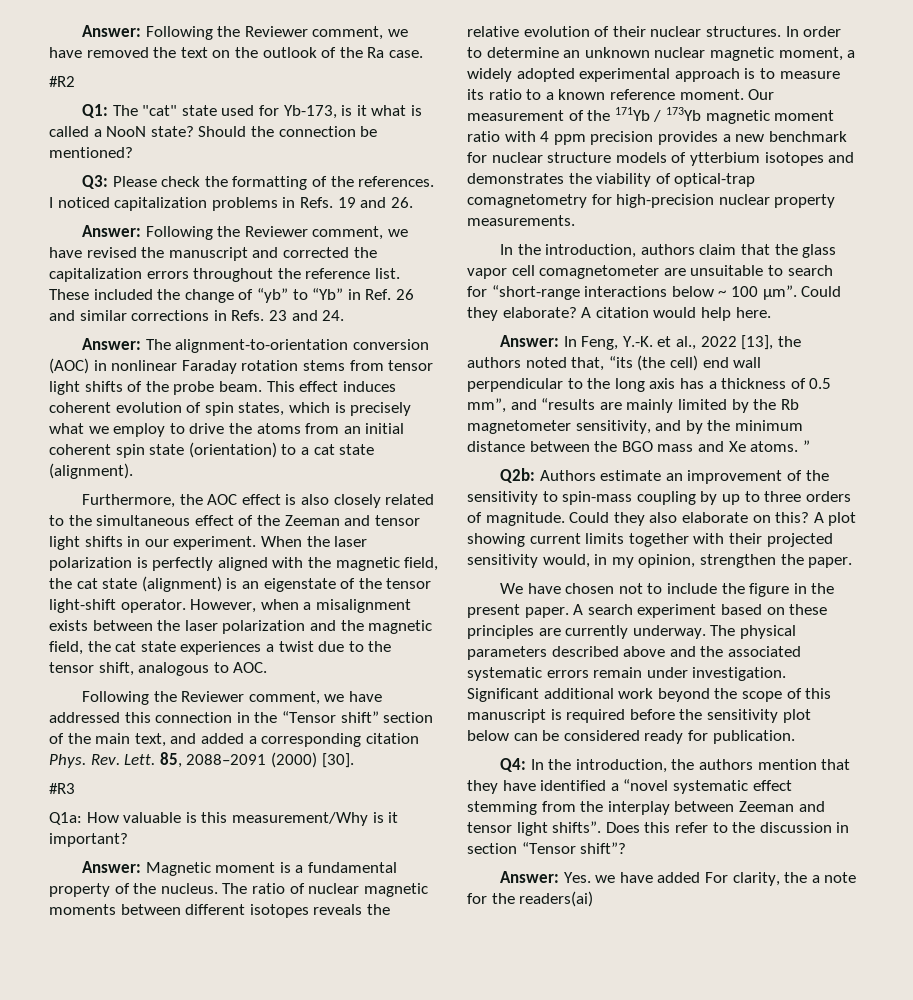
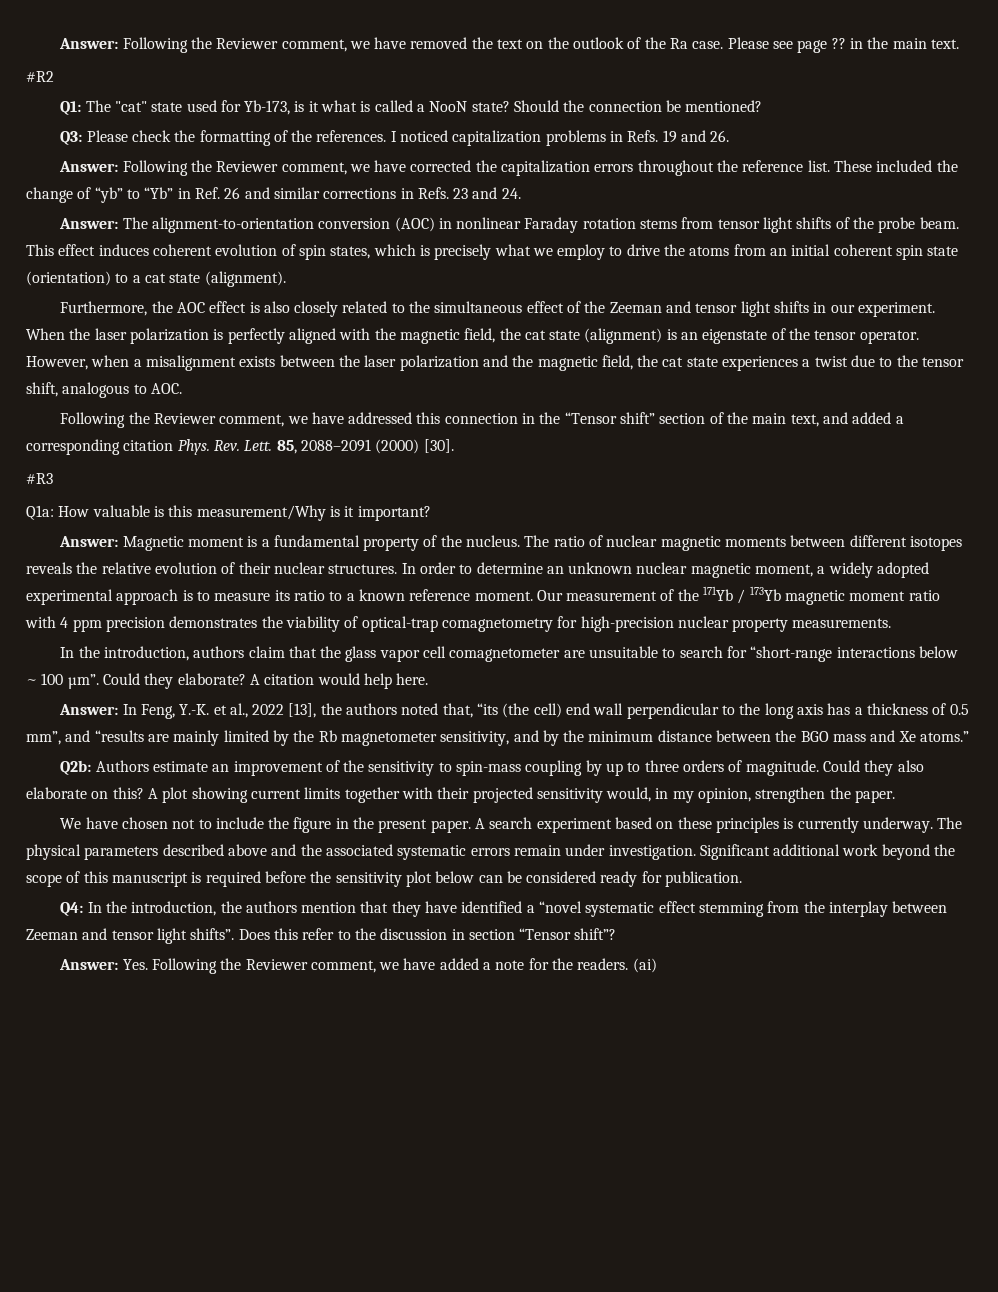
(423, 54) none -> [727,37,959,53] Please see page ?? in the main text.
[86,247,279,261] revised the manuscript and -> (407, 166) none
[49,599,116,613] light-shift -> (857, 335) none
[657,131,847,145] [467,152,855,166] provides a new benchmark for nuclear structure models of ytterbium isotopes and -> (165, 624) none
[750,440,810,452] atoms. ” -> [920,731,970,742] atoms.”
[538,628,561,636] are -> [783,818,794,829] is
[595,872,808,886] we have added For clarity, the -> [151,958,479,974] Following the Reviewer comment, we have added
[519,891,594,907] readers(ai) -> [577,958,657,973] readers. (ai)

